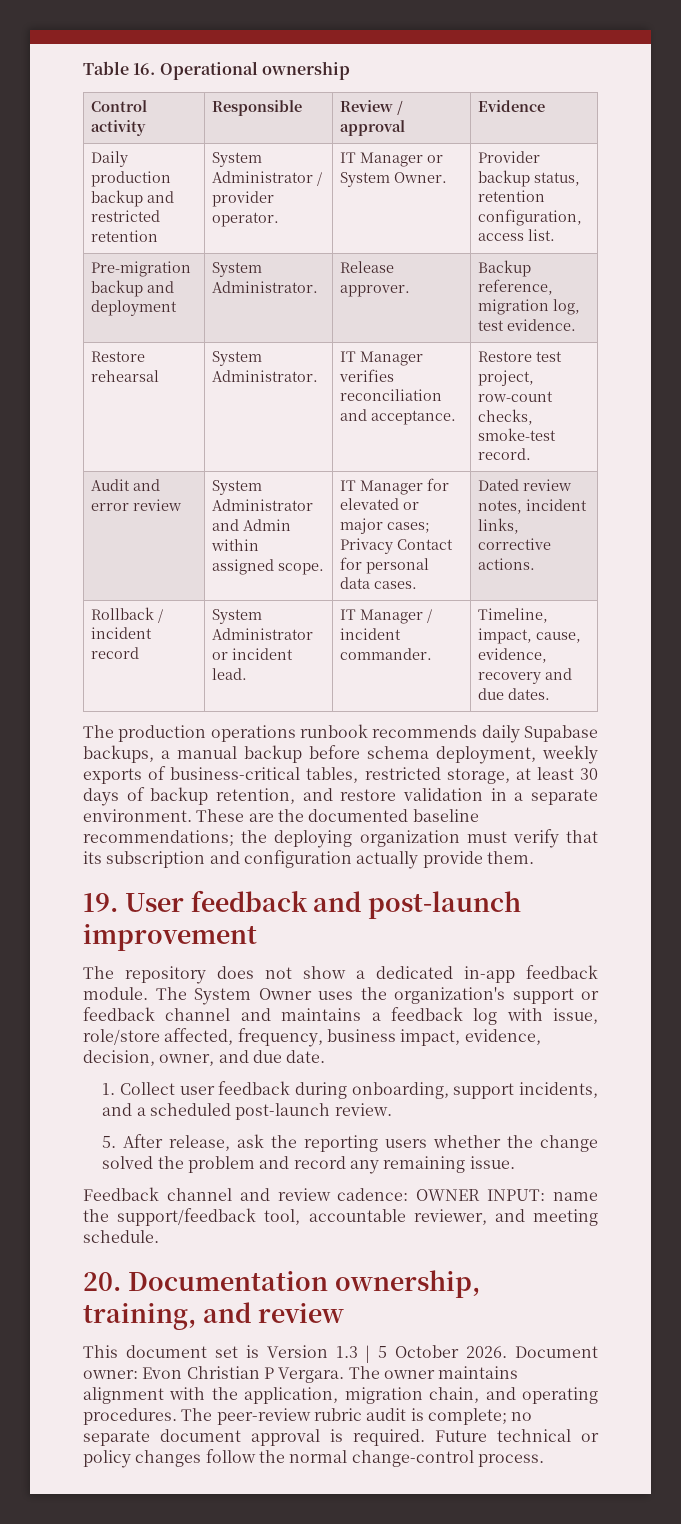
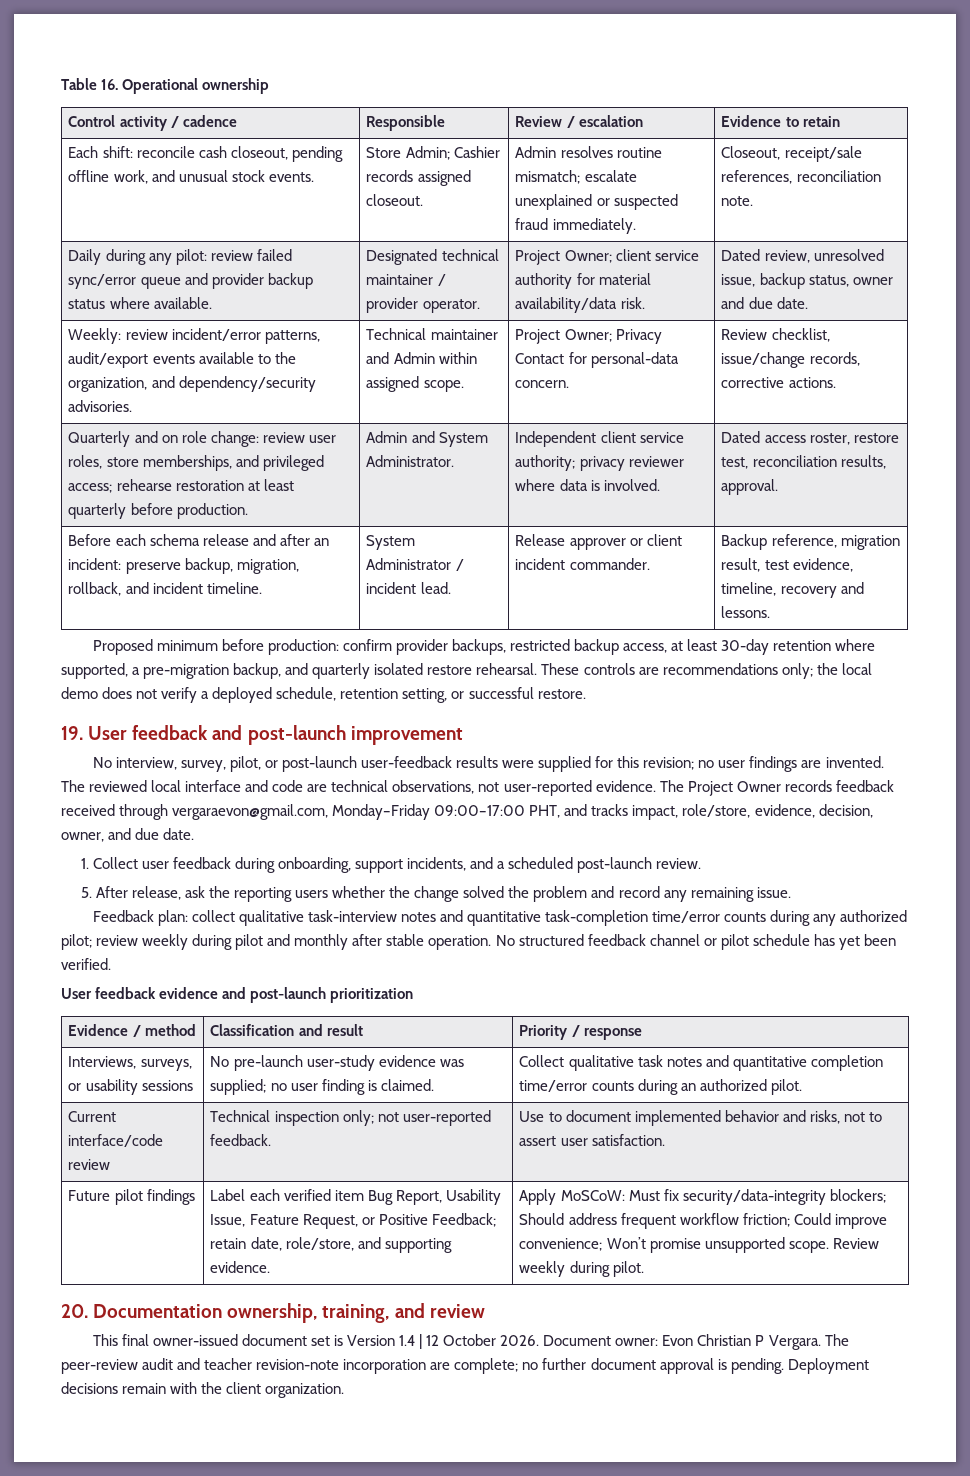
(147, 128) none -> [170,115,237,128] / cadence
[340,120,406,136] [478,100,546,112] [91,151,129,167] [91,171,172,187] [91,190,175,207] [91,210,161,222] [91,230,159,242] [212,152,263,167] [212,171,323,186] [212,191,275,207] [212,212,280,227] [340,152,444,167] [340,172,448,187] [478,151,541,163] [478,170,581,187] [478,190,546,202] [478,209,583,226] [478,229,556,241] [91,261,192,277] [91,280,175,297] [91,300,178,316] [212,262,263,277] [212,281,319,293] [340,261,395,273] [340,285,411,297] [478,260,532,277] [478,279,554,295] [478,299,581,315] [478,319,577,331] [91,351,146,362] [91,370,160,382] [212,351,263,366] [212,370,319,382] [340,351,424,366] [339,369,395,382] [340,389,443,401] [340,409,457,425] [478,351,563,362] [478,370,535,386] [478,391,554,402] [478,409,534,425] [478,428,557,441] [478,448,532,460] [91,479,161,491] [91,499,183,511] [212,480,263,495] [212,499,314,511] approval | Evidence // Daily production backup and restricted retention | System Administrator / provider operator. | IT Manager or System Owner. | Provider backup status, retention configuration, access list. // Pre-migration backup and deployment | System Administrator. | Release approver. | Backup reference, migration log, test evidence. // Restore rehearsal | System Administrator. | IT Manager verifies reconciliation and acceptance. | Restore test project, row-count checks, smoke-test record. // Audit and error review | System Administrator -> [578,115,643,127] [721,115,840,127] [68,146,343,162] [68,170,314,184] [366,146,500,160] [366,170,471,186] [366,194,424,206] [515,146,662,158] [515,170,637,184] [515,194,678,210] [515,218,636,234] [721,146,862,162] [721,170,881,184] [721,196,754,206] [68,249,292,265] [68,273,313,289] [68,297,212,309] [366,249,499,265] [366,274,446,286] [366,297,480,313] [515,249,699,265] [515,273,651,289] [515,297,645,313] [721,249,884,263] [721,273,893,289] [721,297,808,309] [68,328,320,344] [68,352,296,368] [68,376,316,392] [68,400,133,412] [366,328,498,340] escalation | Evidence to retain // Each shift: reconcile cash closeout, pending offline work, and unusual stock events. | Store Admin; Cashier records assigned closeout. | Admin resolves routine mismatch; escalate unexplained or suspected fraud immediately. | Closeout, receipt/sale references, reconciliation note. // Daily during any pilot: review failed sync/error queue and provider backup status where available. | Designated technical maintainer / provider operator. | Project Owner; client service authority for material availability/data risk. | Dated review, unresolved issue, backup status, owner and due date. // Weekly: review incident/error patterns, audit/export events available to the organization, and dependency/security advisories. | Technical maintainer
[340,478,450,495] [340,498,420,510] [340,518,431,534] [340,538,454,554] [340,557,430,574] [340,577,418,589] [478,479,573,491] [478,499,588,514] [478,518,520,534] [478,538,552,550] [478,558,536,570] [91,607,164,623] [91,627,153,639] [91,647,140,659] [212,609,263,624] [212,628,314,640] [212,652,229,660] IT Manager for elevated or major cases; Privacy Contact for personal data cases. | Dated review notes, incident links, corrective actions. // Rollback / incident record | System Administrator or -> [515,329,662,344] [515,352,679,368] [515,380,570,388] [721,328,830,342] [721,352,860,368] [721,377,836,388] [68,431,336,447] [68,455,324,471] [68,479,294,493] [68,503,248,519] [366,431,488,447] [366,455,455,467] [515,431,684,447] [515,455,684,471] [515,479,660,491] [721,431,899,445] [721,455,886,469] [721,479,779,495] [68,534,329,546] [68,558,299,574] [68,582,262,596] [366,535,416,550] [366,558,464,571] Project Owner; Privacy Contact for personal-data concern. | Review checklist, issue/change records, corrective actions. // Quarterly and on role change: review user roles, store memberships, and privileged access; rehearse restoration at least quarterly before production. | Admin and System Administrator. | Independent client service authority; privacy reviewer where data is involved. | Dated access roster, restore test, reconciliation results, approval. // Before each schema release and after an incident: preserve backup, migration, rollback, and incident timeline. | System Administrator /
[340,609,433,624] [340,628,402,640] [340,648,433,660] [478,608,549,623] [478,628,582,644] [478,648,548,663] [478,668,573,684] [478,688,551,700] [83,724,598,743] [83,745,598,764] [83,766,598,784] [83,787,598,806] [83,809,479,822] [83,829,599,848] [83,850,534,869] IT Manager / incident commander. | Timeline, impact, cause, evidence, recovery and due dates. // The production operations runbook recommends daily Supabase backups, a manual backup before schema deployment, weekly exports of business-critical tables, restricted storage, at least 30 days of backup retention, and restore validation in a separate environment. These are the documented baseline recommendations; the deploying organization must verify that its subscription and configuration actually provide them. -> [515,534,682,550] [515,558,650,570] [721,534,900,550] [721,558,853,572] [721,582,864,598] [721,606,771,618] [92,639,876,655] [61,663,872,679] [61,687,586,703] Release approver or client incident commander. | Backup reference, migration result, test evidence, timeline, recovery and lessons. // Proposed minimum before production: confirm provider backups, restricted backup access, at least 30-day retention where supported, a pre-migration backup, and quarterly isolated restore rehearsal. These controls are recommendations only; the local demo does not verify a deployed schedule, retention setting, or successful restore.
[83,965,598,984] [83,987,599,1005] [83,1007,598,1025] [83,1028,461,1047] The repository does not show a dedicated in-app feedback module. The System Owner uses the organization's support or feedback channel and maintains a feedback log with issue, role/store affected, frequency, business impact, -> [92,756,884,772] [61,780,894,796] [61,804,751,820] No interview, survey, pilot, or post-launch user-feedback results were supplied for this revision; no user findings are invented. The reviewed local interface and code are technical observations, not user-reported evidence. The Project Owner records feedback received through vergaraevon@gmail.com, Monday–Friday 09:00–17:00 PHT, and tracks impact, role/store,
[166,1188,598,1201] [83,1208,599,1226] [83,1230,159,1243] channel and review cadence: OWNER INPUT: name the support/feedback tool, accountable reviewer, and meeting schedule. -> [157,910,908,926] [61,934,896,950] [61,958,111,970] [61,987,414,1003] [68,1024,196,1037] [210,1024,363,1036] [519,1025,642,1040] [68,1056,192,1071] [68,1079,193,1095] [210,1055,464,1071] [210,1079,434,1095] [519,1055,883,1071] [519,1079,802,1095] [68,1111,117,1122] [68,1134,164,1147] [68,1159,111,1170] [210,1110,491,1126] [210,1134,272,1146] [519,1110,882,1126] [519,1134,665,1146] [68,1189,195,1205] [210,1189,501,1205] [210,1213,496,1229] [210,1237,452,1253] [210,1261,271,1273] [519,1189,886,1205] [519,1213,887,1229] [519,1237,879,1253] [519,1261,644,1277] plan: collect qualitative task-interview notes and quantitative task-completion time/error counts during any authorized pilot; review weekly during pilot and monthly after stable operation. No structured feedback channel or pilot schedule has yet been verified. // User feedback evidence and post-launch prioritization // Evidence / method | Classification and result | Priority / response // Interviews, surveys, or usability sessions | No pre-launch user-study evidence was supplied; no user finding is claimed. | Collect qualitative task notes and quantitative completion time/error counts during an authorized pilot. // Current interface/code review | Technical inspection only; not user-reported feedback. | Use to document implemented behavior and risks, not to assert user satisfaction. // Future pilot findings | Label each verified item Bug Report, Usability Issue, Feature Request, or Positive Feedback; retain date, role/store, and supporting evidence. | Apply MoSCoW: Must fix security/data-integrity blockers; Should address frequent workflow friction; Could improve convenience; Won’t promise unsupported scope. Review weekly during pilot.
(118, 1351) none -> [121,1334,238,1346] final owner-issued
[335,1345,388,1363] 1.3 | 5 -> [399,1334,440,1349] 1.4 | 12
[383,1366,519,1379] [83,1387,598,1404] [83,1408,424,1425] owner maintains alignment with the application, migration chain, and operating procedures. The peer-review rubric audit is -> [61,1358,451,1374] peer-review audit and teacher revision-note incorporation are
[83,1430,150,1446] separate -> [542,1358,587,1370] further
[353,1429,599,1446] [83,1449,544,1468] required. Future technical or policy changes follow the normal change-control process. -> [730,1358,869,1374] [61,1382,345,1398] pending. Deployment decisions remain with the client organization.

